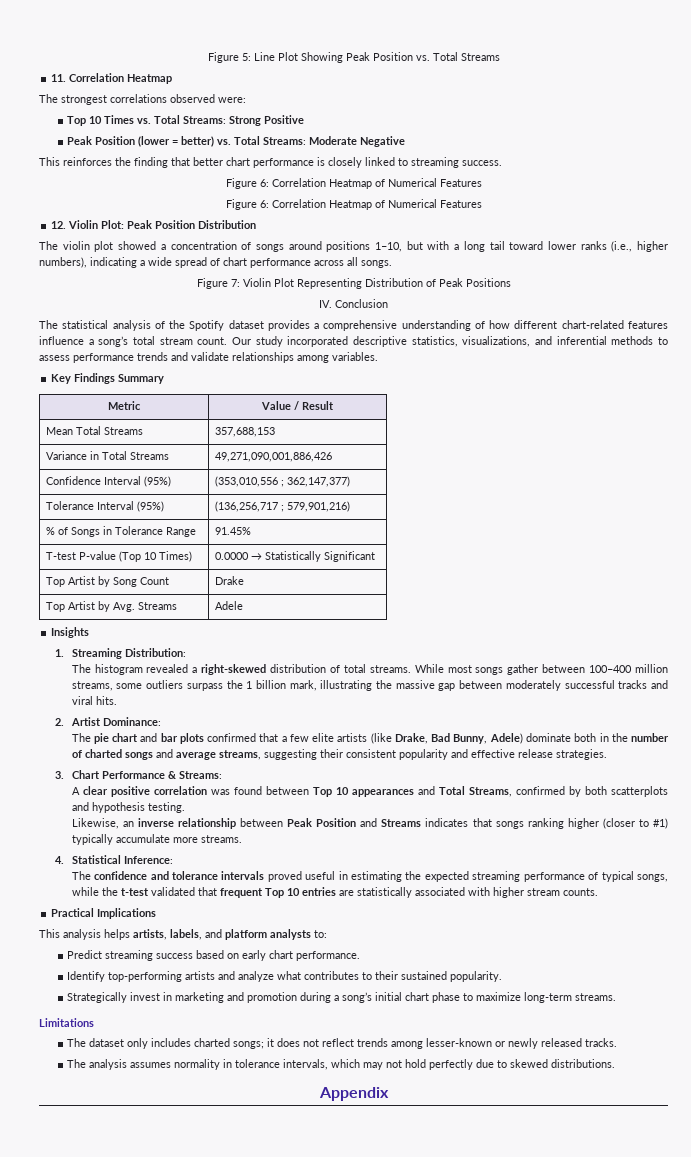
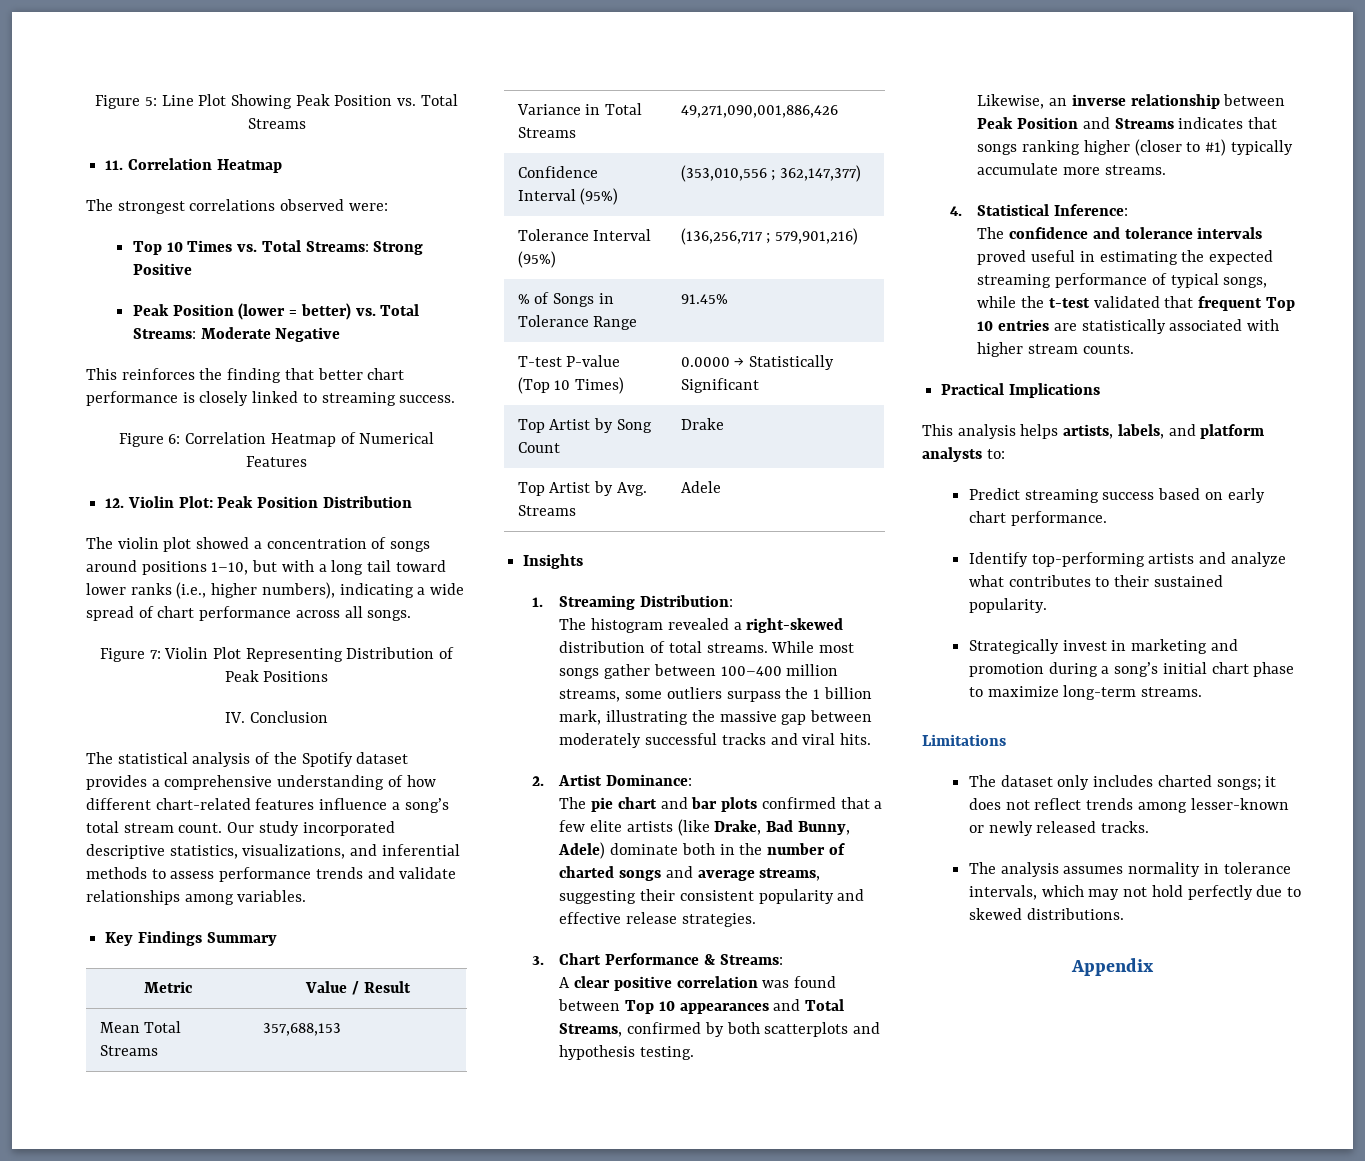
[225,199,482,210] // Figure 6: Correlation Heatmap of Numerical Features -> (307, 461) none

